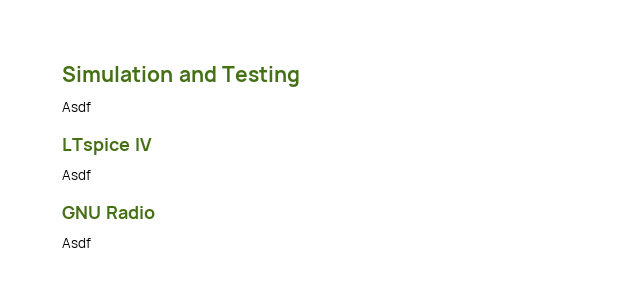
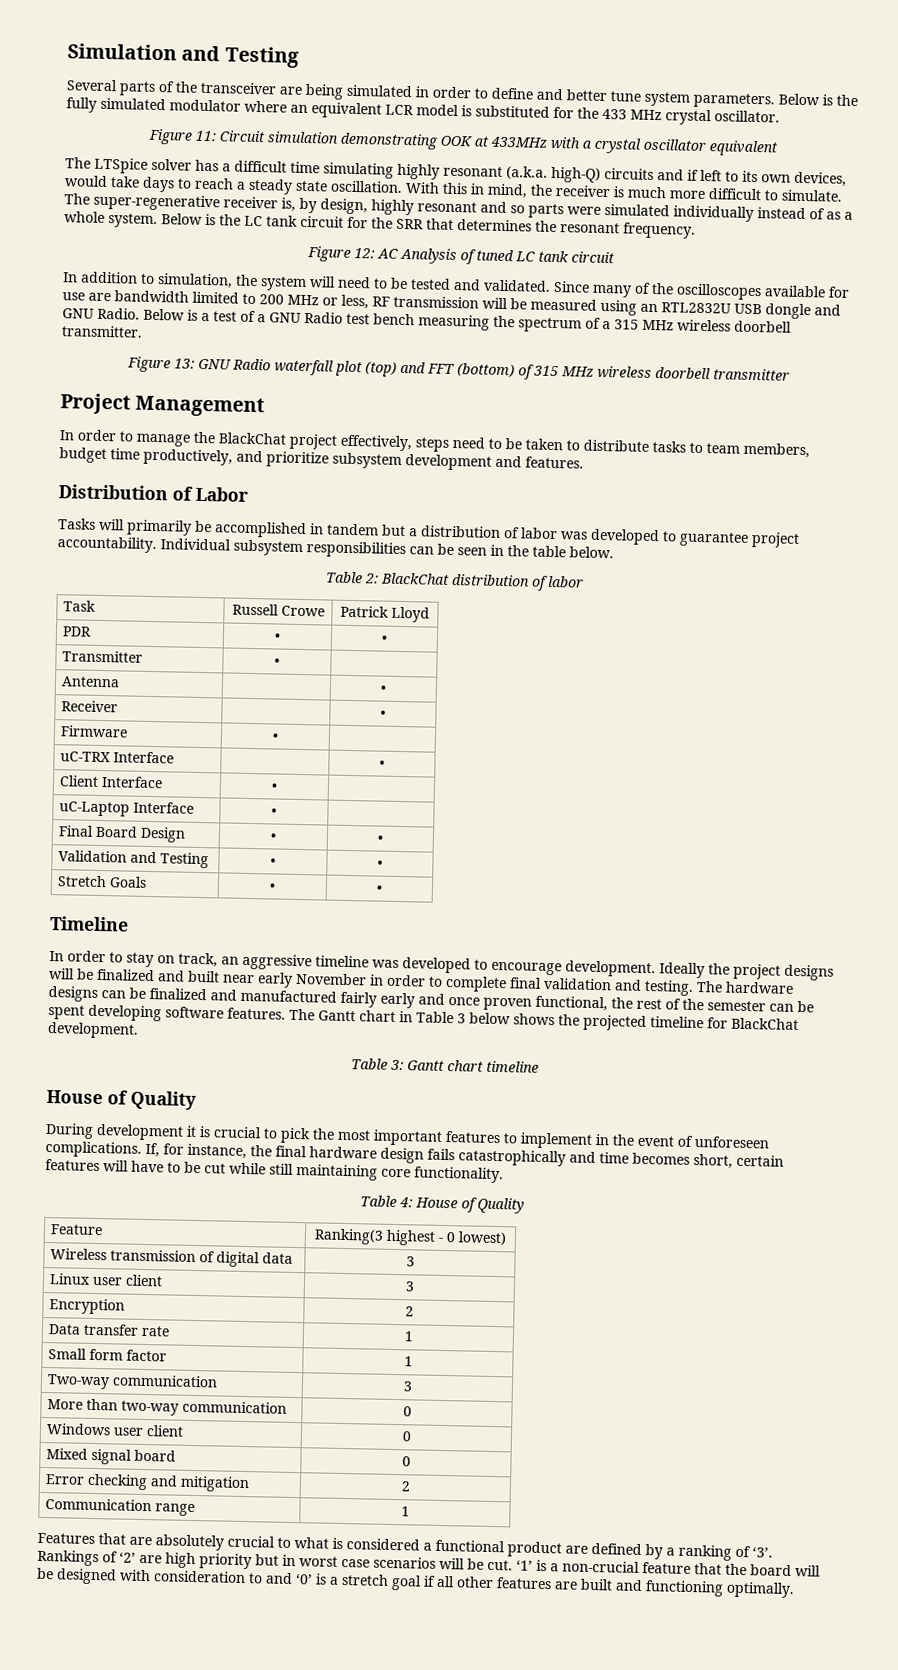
[62,102,91,112] [62,138,152,155] [62,170,91,180] [62,206,155,219] [62,238,91,248] Asdf // LTspice IV // Asdf // GNU Radio // Asdf -> [66,79,858,109] [66,97,780,126] [147,128,778,157] [65,157,847,187] [64,175,843,202] [64,193,853,222] [64,211,696,239] [306,246,615,265] [63,271,850,301] [62,290,841,320] [62,307,792,333] [61,325,143,338] [126,356,790,381] [60,393,266,418] [59,429,810,459] [59,447,584,471] [58,484,248,502] [58,518,800,548] [57,536,614,559] [325,571,584,591] [63,600,97,612] [231,603,325,617] [340,605,430,623] [62,626,93,637] [274,633,281,641] [381,635,387,643] [62,650,144,663] [274,658,280,666] [61,676,121,688] [380,685,386,693] [61,700,119,713] [380,710,386,718] [60,725,129,738] [272,733,279,741] [60,751,175,764] [379,760,385,768] [59,775,164,789] [271,783,277,791] [59,801,195,817] [271,808,277,816] [58,825,187,843] [270,833,276,841] [377,835,383,843] [58,850,210,869] [270,858,276,866] [377,860,383,868] [57,875,148,888] [269,883,275,891] [376,885,382,893] [50,916,129,932] [49,950,834,981] [49,968,794,996] [48,986,814,1013] [48,1004,799,1031] [47,1021,139,1039] [350,1058,539,1073] [46,1089,197,1110] [45,1122,769,1149] [45,1140,784,1169] [45,1158,504,1184] [359,1195,524,1214] [50,1224,104,1236] [314,1228,507,1246] [50,1248,294,1268] [405,1256,415,1267] [49,1273,164,1287] [404,1281,415,1292] [49,1298,126,1315] [404,1306,414,1317] [48,1323,171,1337] [403,1331,414,1342] [48,1348,168,1362] [403,1356,413,1367] [47,1374,219,1390] [402,1381,413,1392] [47,1398,288,1416] [402,1406,412,1417] [46,1423,185,1437] [401,1431,412,1442] [46,1448,177,1465] [401,1456,411,1467] [45,1473,251,1493] [400,1481,411,1492] [45,1498,196,1517] [400,1506,410,1517] [37,1532,773,1561] [37,1549,821,1577] [36,1567,795,1599] Several parts of the transceiver are being simulated in order to define and better tune system parameters. Below is the fully simulated modulator where an equivalent LCR model is substituted for the 433 MHz crystal oscillator. // Figure 11: Circuit simulation demonstrating OOK at 433MHz with a crystal oscillator equivalent // The LTSpice solver has a difficult time simulating highly resonant (a.k.a. high-Q) circuits and if left to its own devices, would take days to reach a steady state oscillation. With this in mind, the receiver is much more difficult to simulate. The super-regenerative receiver is, by design, highly resonant and so parts were simulated individually instead of as a whole system. Below is the LC tank circuit for the SRR that determines the resonant frequency. // Figure 12: AC Analysis of tuned LC tank circuit // In addition to simulation, the system will need to be tested and validated. Since many of the oscilloscopes available for use are bandwidth limited to 200 MHz or less, RF transmission will be measured using an RTL2832U USB dongle and GNU Radio. Below is a test of a GNU Radio test bench measuring the spectrum of a 315 MHz wireless doorbell transmitter. // Figure 13: GNU Radio waterfall plot (top) and FFT (bottom) of 315 MHz wireless doorbell transmitter // Project Management // In order to manage the BlackChat project effectively, steps need to be taken to distribute tasks to team members, budget time productively, and prioritize subsystem development and features. // Distribution of Labor // Tasks will primarily be accomplished in tandem but a distribution of labor was developed to guarantee project accountability. Individual subsystem responsibilities can be seen in the table below. // Table 2: BlackChat distribution of labor // Task | Russell Crowe | Patrick Lloyd // PDR | • | • // Transmitter | • | // Antenna | | • // Receiver | | • // Firmware | • | // uC-TRX Interface | | • // Client Interface | • | // uC-Laptop Interface | • | // Final Board Design | • | • // Validation and Testing | • | • // Stretch Goals | • | • // Timeline // In order to stay on track, an aggressive timeline was developed to encourage development. Ideally the project designs will be finalized and built near early November in order to complete final validation and testing. The hardware designs can be finalized and manufactured fairly early and once proven functional, the rest of the semester can be spent developing software features. The Gantt chart in Table 3 below shows the projected timeline for BlackChat development. // Table 3: Gantt chart timeline // House of Quality // During development it is crucial to pick the most important features to implement in the event of unforeseen complications. If, for instance, the final hardware design fails catastrophically and time becomes short, certain features will have to be cut while still maintaining core functionality. // Table 4: House of Quality // Feature | Ranking(3 highest - 0 lowest) // Wireless transmission of digital data | 3 // Linux user client | 3 // Encryption | 2 // Data transfer rate | 1 // Small form factor | 1 // Two-way communication | 3 // More than two-way communication | 0 // Windows user client | 0 // Mixed signal board | 0 // Error checking and mitigation | 2 // Communication range | 1 // Features that are absolutely crucial to what is considered a functional product are defined by a ranking of ‘3’. Rankings of ‘2’ are high priority but in worst case scenarios will be cut. ‘1’ is a non-crucial feature that the board will be designed with consideration to and ‘0’ is a stretch goal if all other features are built and functioning optimally.

